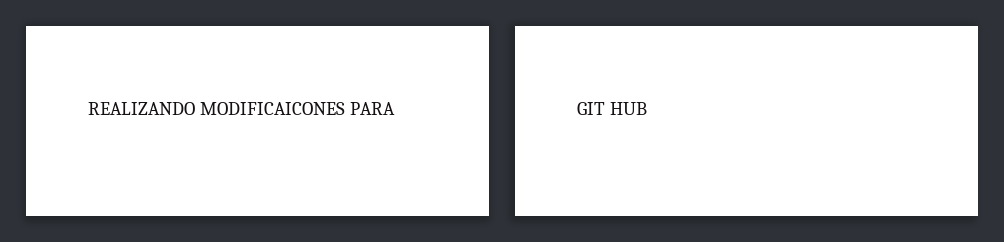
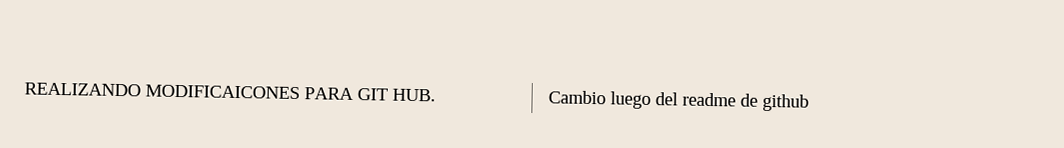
[610,102,648,115] HUB -> [392,88,436,102] [548,90,809,112] HUB. // Cambio luego del readme de github

